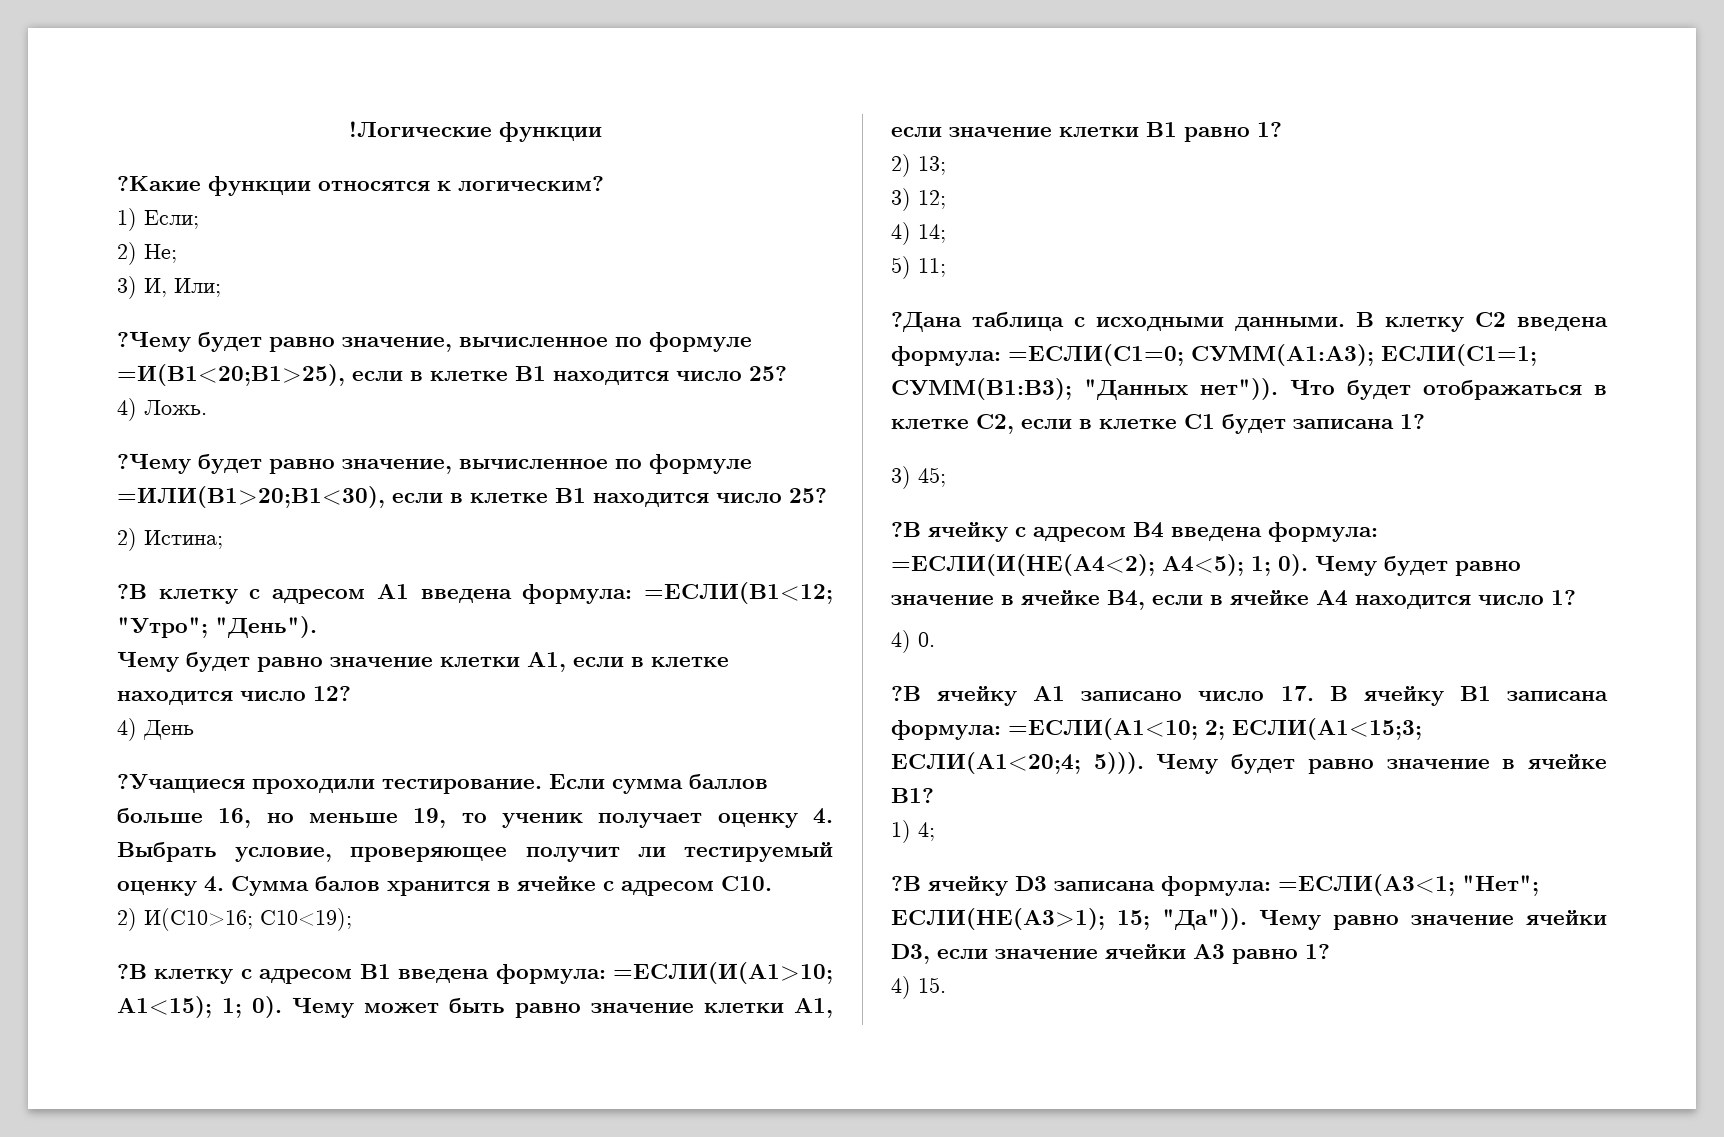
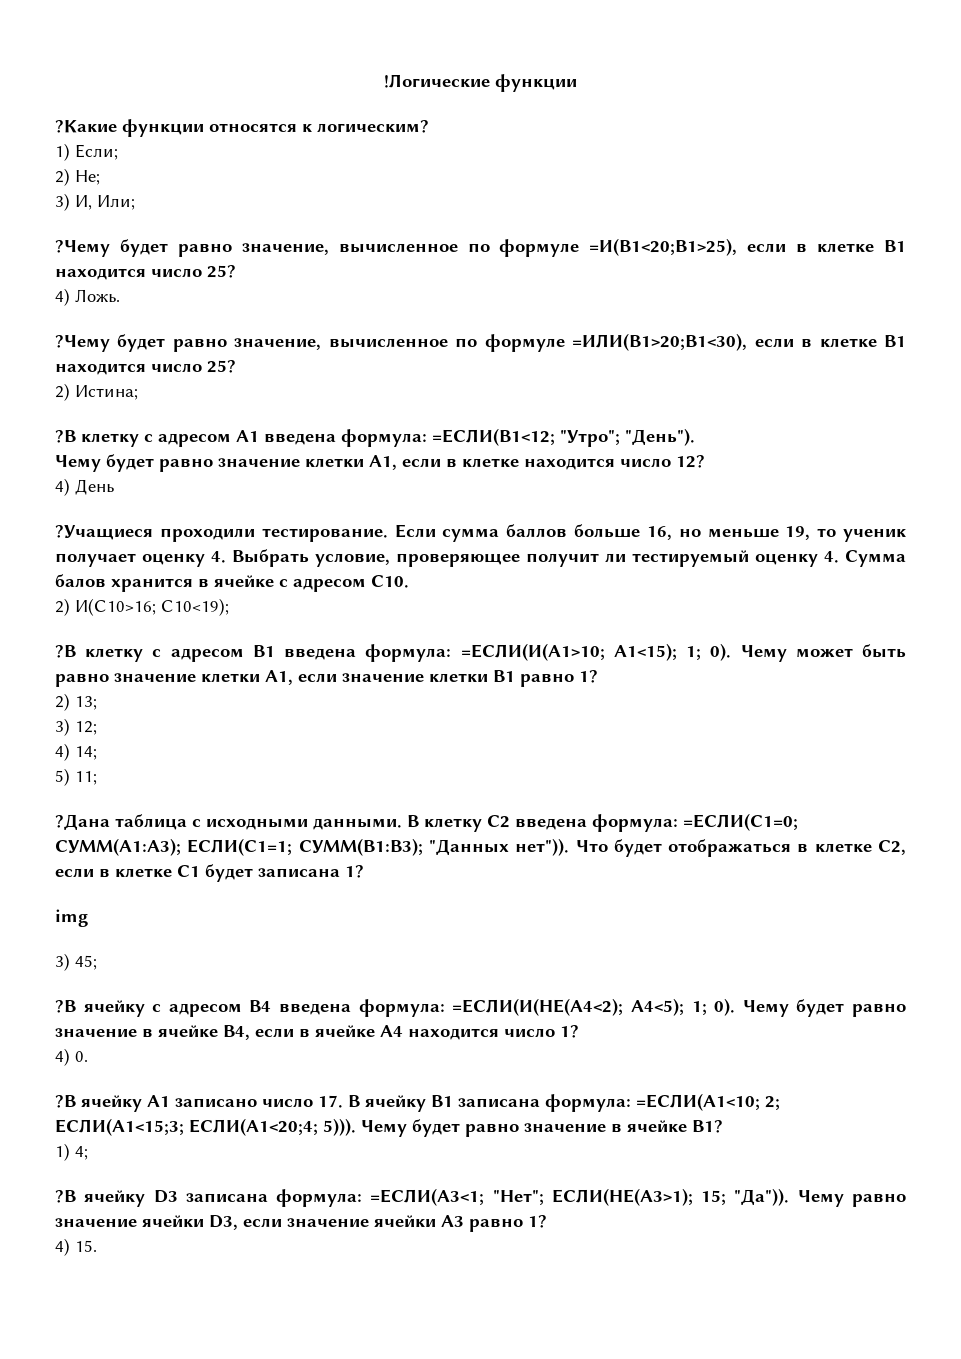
(1425, 421) none -> [55,909,88,927] // img

